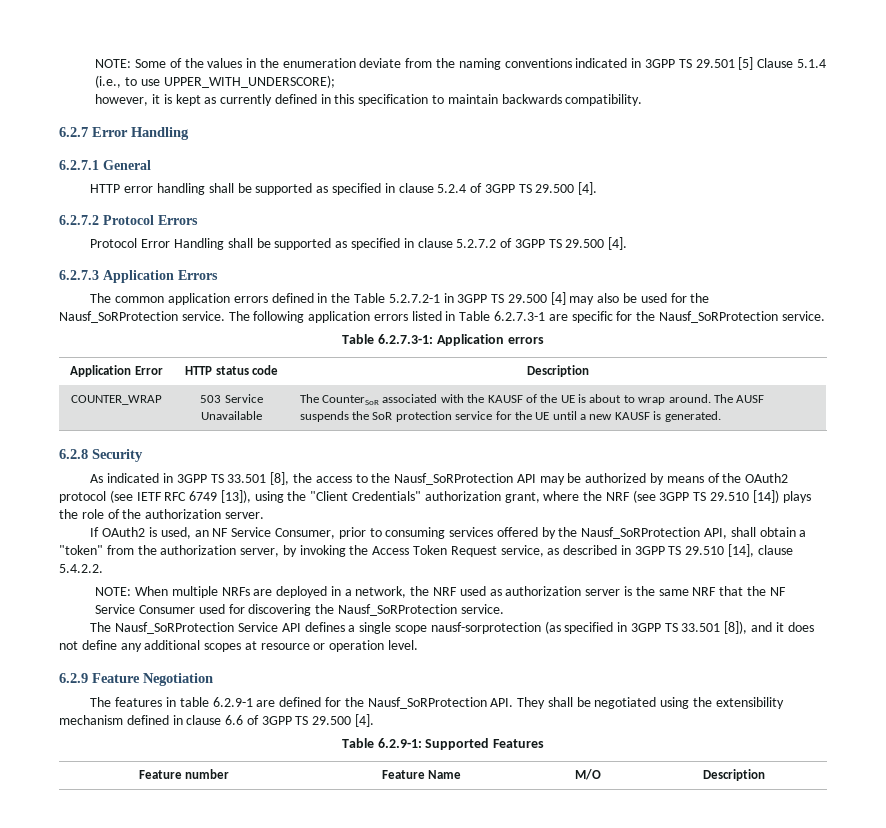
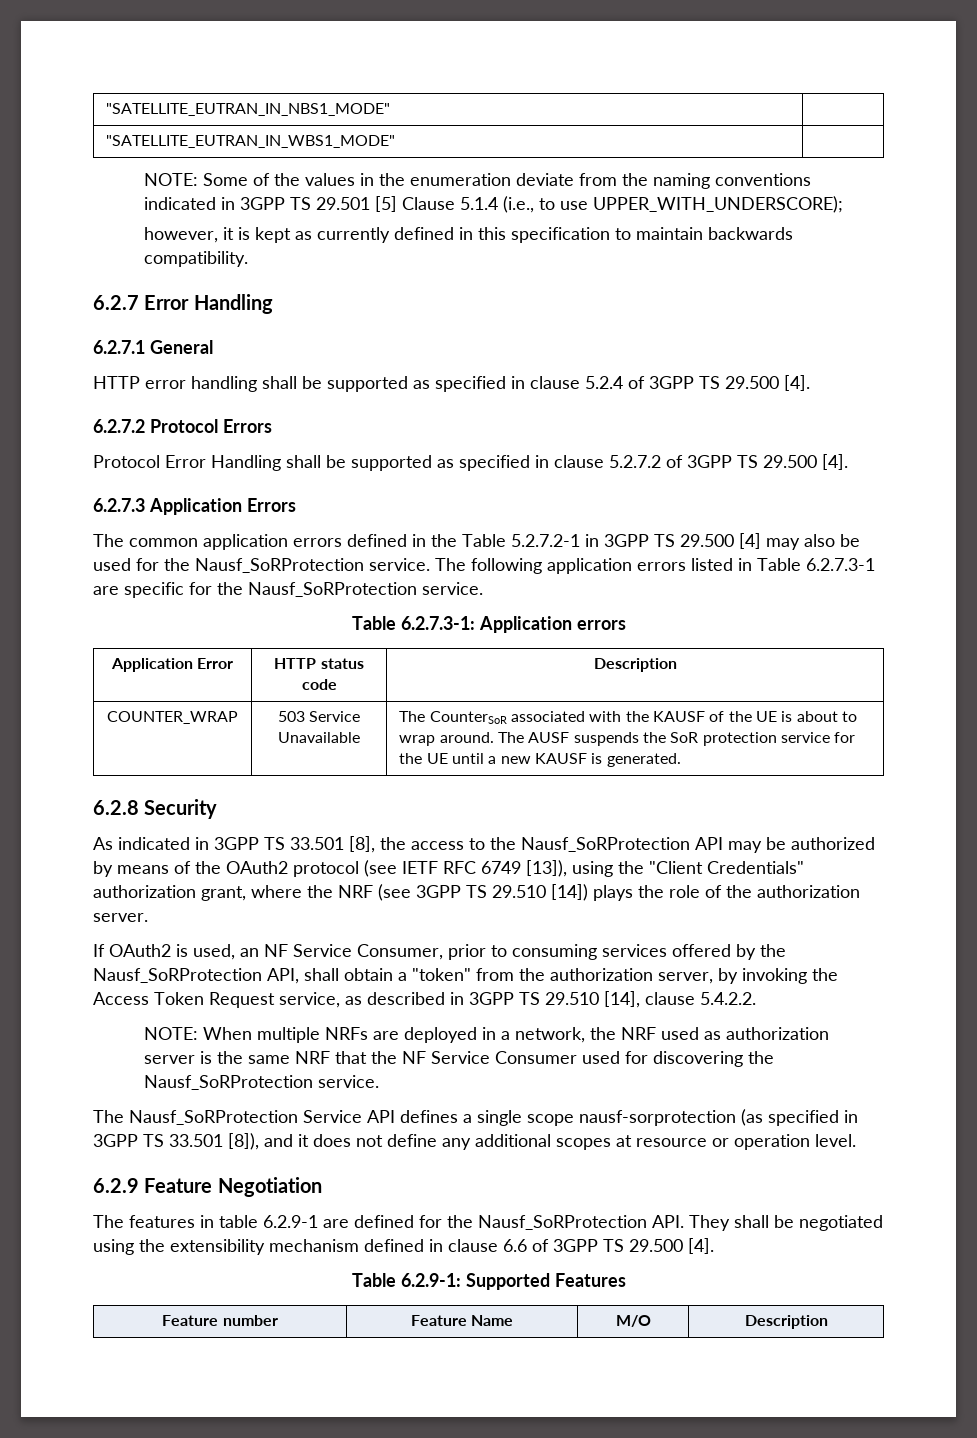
(95, 63) none -> [106,103,391,116] [106,135,396,148] "SATELLITE_EUTRAN_IN_NBS1_MODE" | // "SATELLITE_EUTRAN_IN_WBS1_MODE" | //

